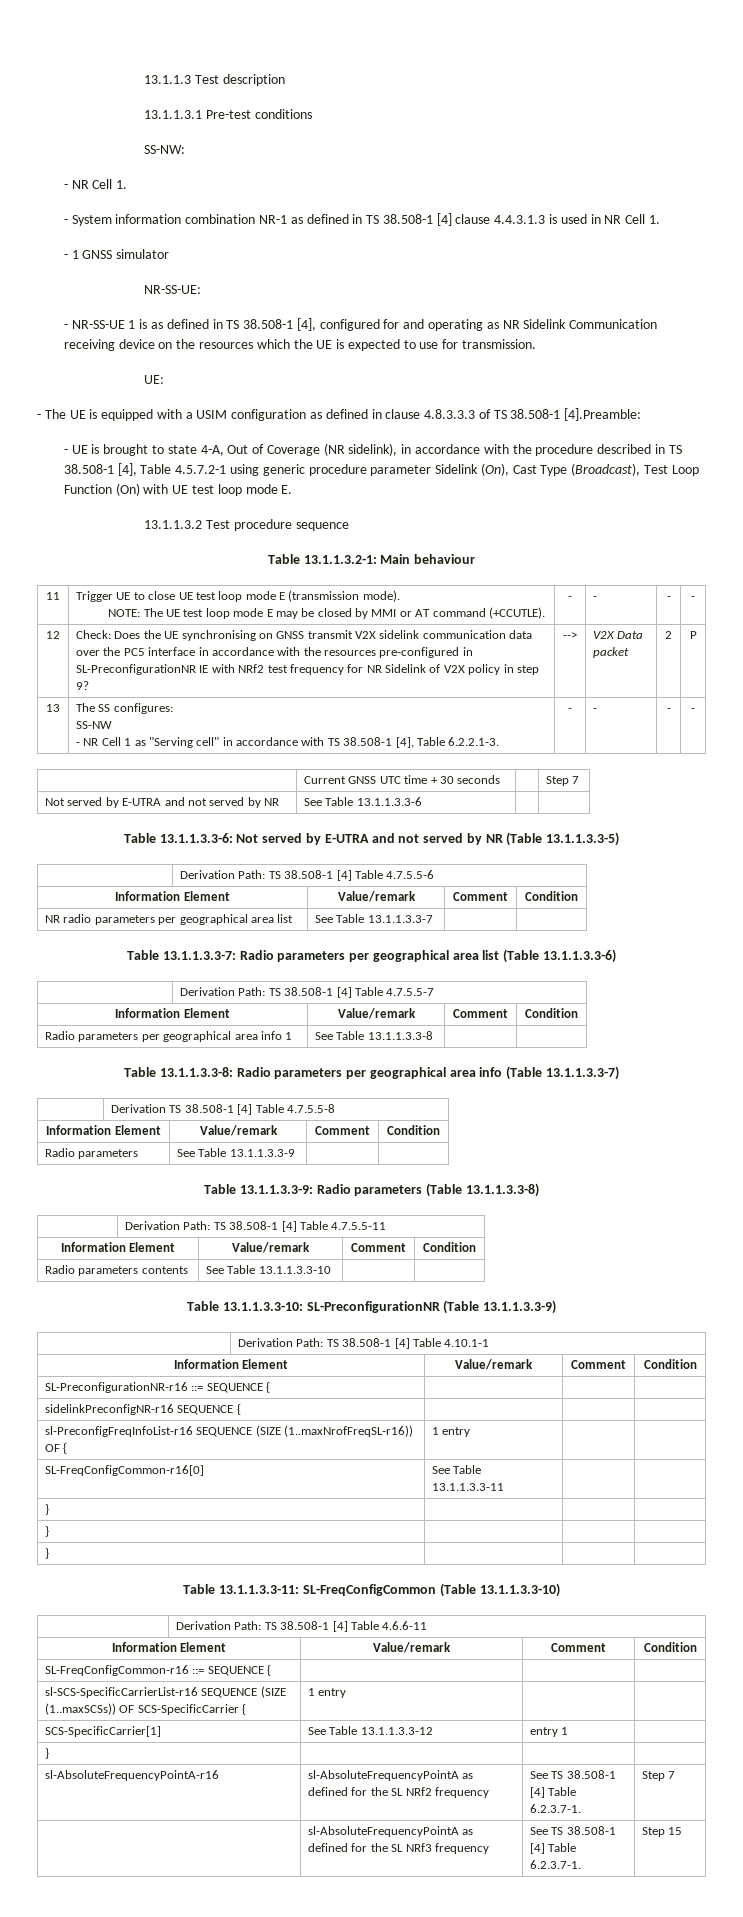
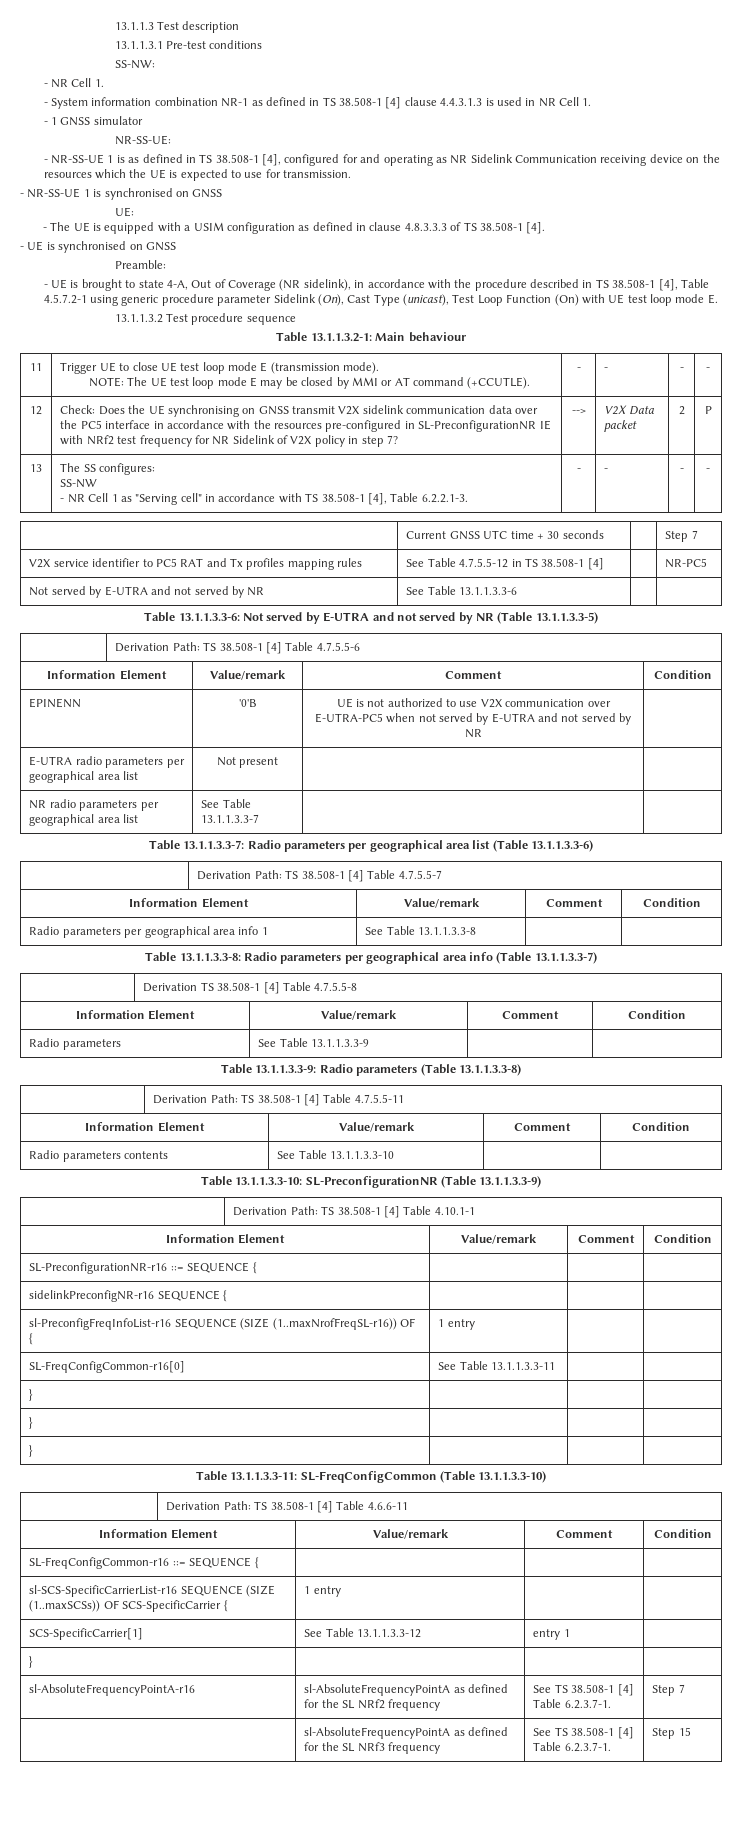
(536, 344) none -> [20,188,223,200] // - NR-SS-UE 1 is synchronised on GNSS
[564,408,642,421] [4].Preamble: -> [526,222,546,234] [20,241,176,253] [114,260,166,269] [4]. // - UE is synchronised on GNSS // Preamble:
[571,463,641,476] (Broadcast), -> [403,294,450,306] (unicast),
[76,681,90,690] 9? -> [386,435,398,444] 7?
(580, 780) none -> [29,558,363,570] [406,558,604,570] [665,558,708,568] // V2X service identifier to PC5 RAT and Tx profiles mapping rules | See Table 4.7.5.5-12 in TS 38.508-1 [4] | | NR-PC5
(578, 896) none -> [29,698,82,708] [238,699,257,707] [336,698,611,708] [314,713,632,725] [464,729,482,738] [29,756,185,768] [29,771,139,783] [216,757,279,768] // EPINENN | '0'B | UE is not authorized to use V2X communication over E-UTRA-PC5 when not served by E-UTRA and not served by NR | // E-UTRA radio parameters per geographical area list | Not present | |

